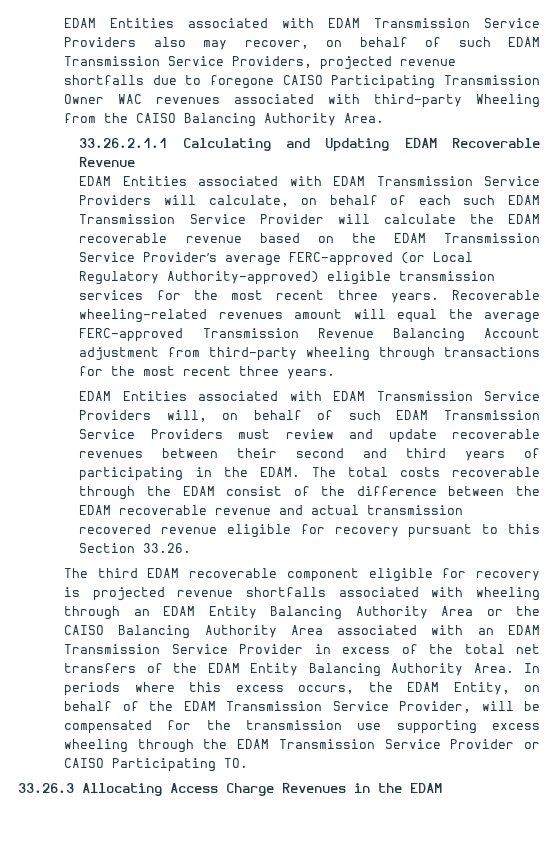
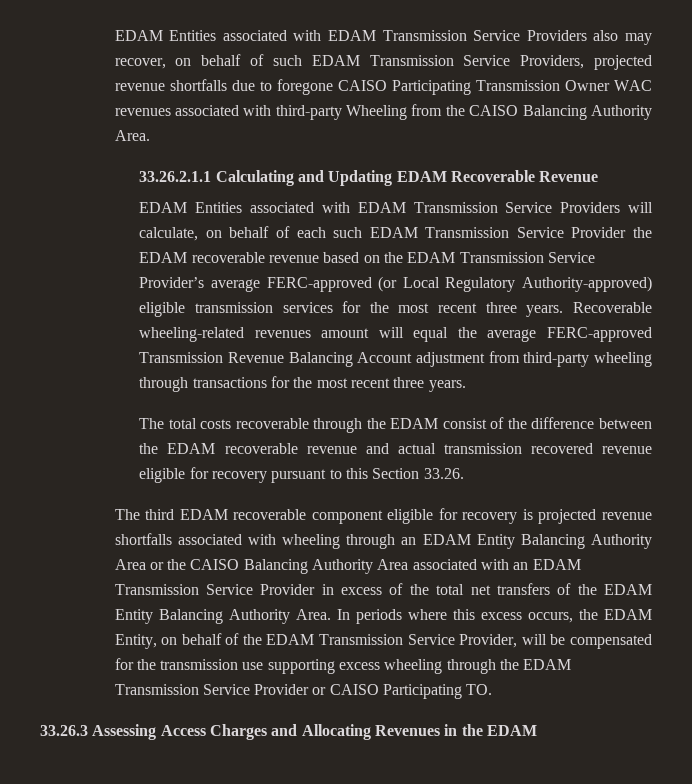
[337,214,456,224] will calculate -> (627, 232) none
[79,391,541,401] [79,410,541,422] [79,429,540,443] [79,448,540,461] [79,467,300,481] EDAM Entities associated with EDAM Transmission Service Providers will, on behalf of such EDAM Transmission Service Providers must review and update recoverable revenues between their second and third years of participating in the EDAM. -> (466, 386) none
[82,783,274,796] Allocating Access Charge -> [92,724,371,740] Assessing Access Charges and Allocating

